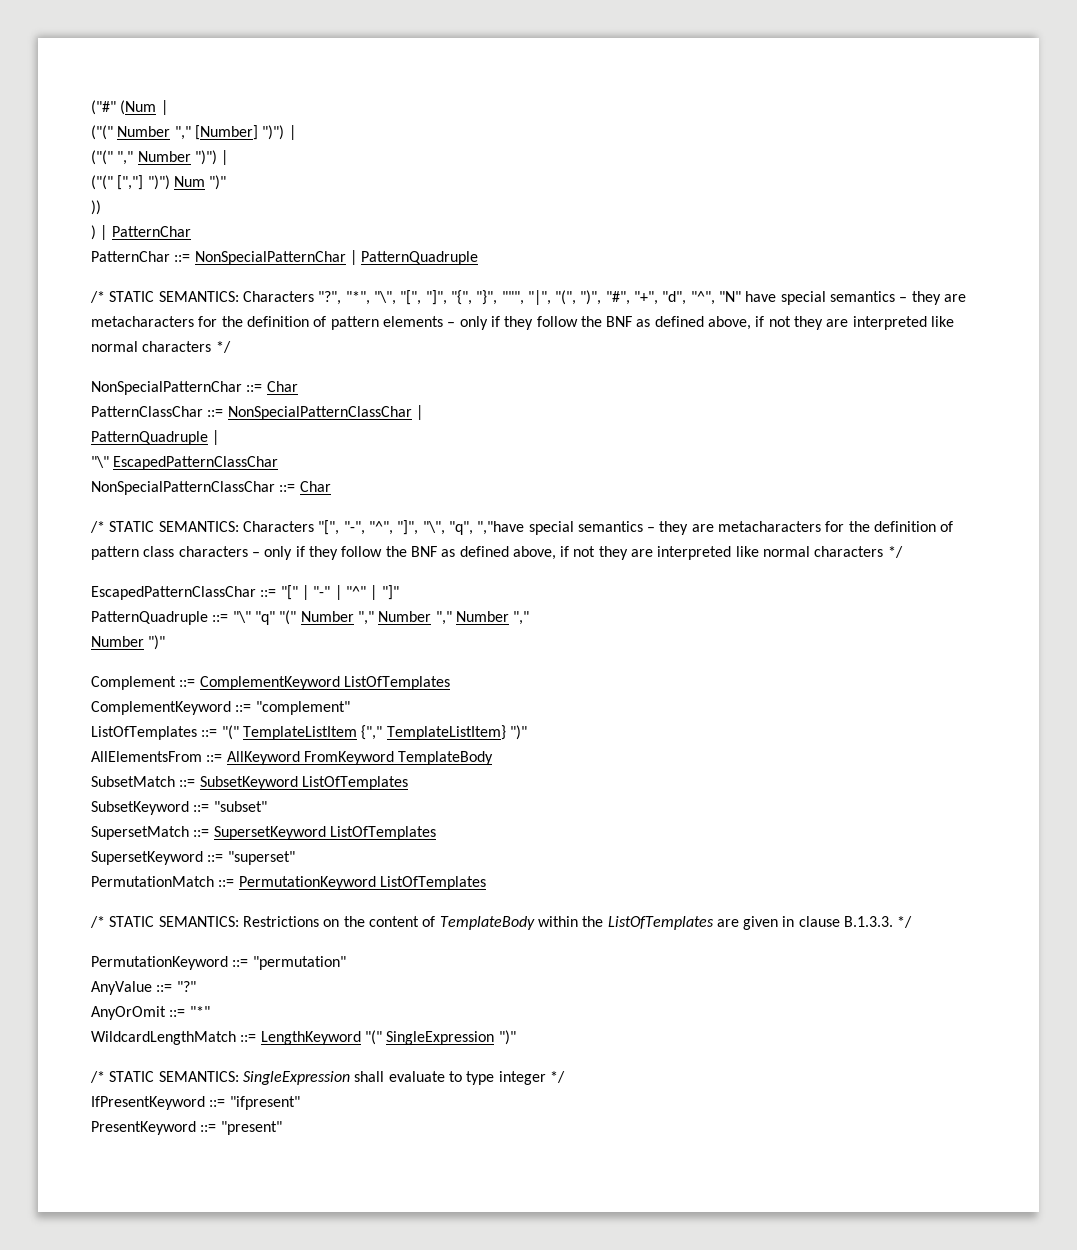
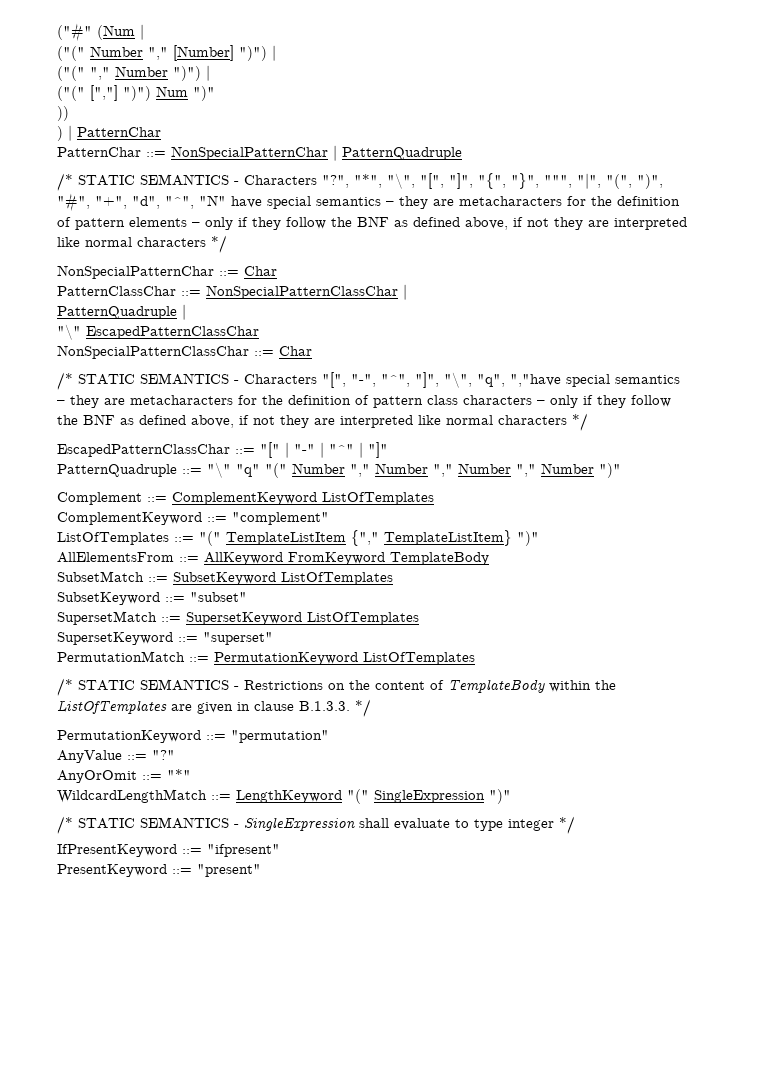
[158,291,239,302] SEMANTICS: -> [140,174,239,186] SEMANTICS -
[158,521,239,532] SEMANTICS: -> [140,373,239,385] SEMANTICS -
(530, 618) // -> (536, 470) none
[158,916,239,927] SEMANTICS: -> [140,679,239,691] SEMANTICS -
[158,1071,239,1082] SEMANTICS: -> [140,817,239,829] SEMANTICS -

